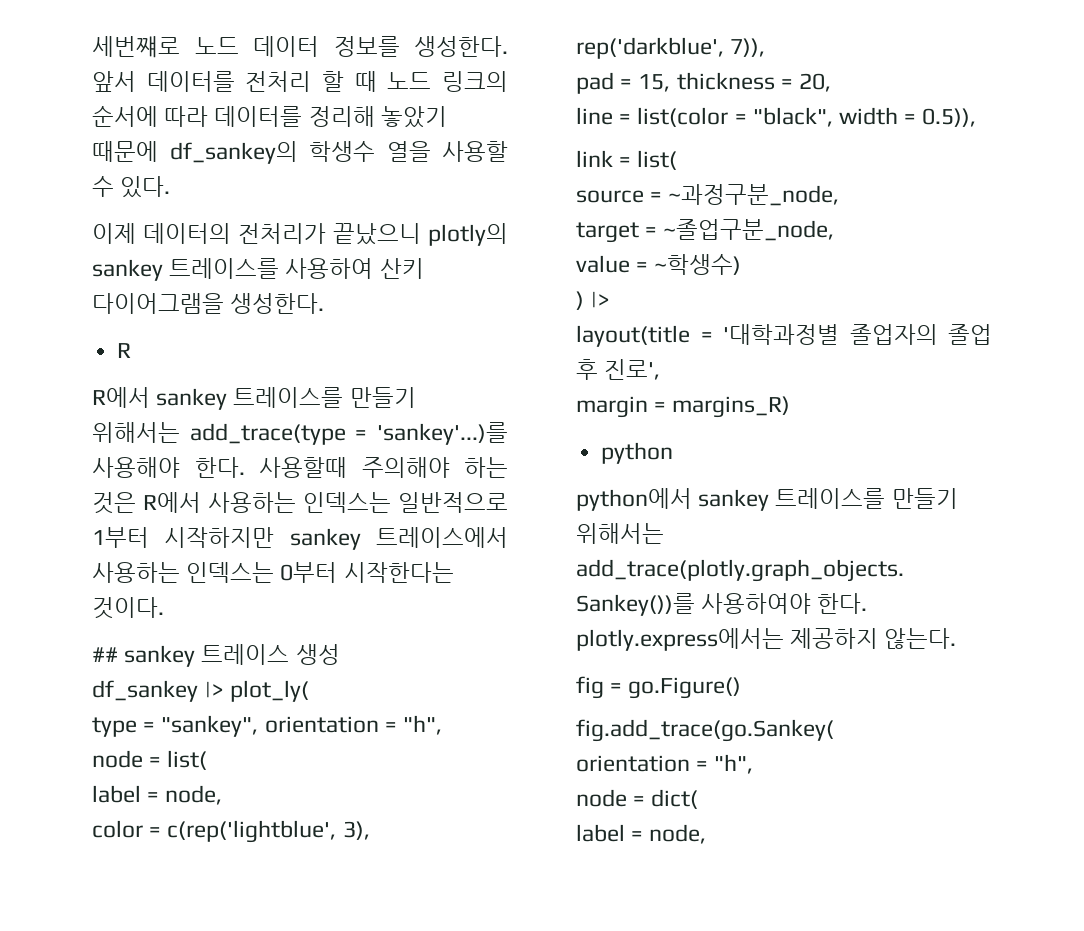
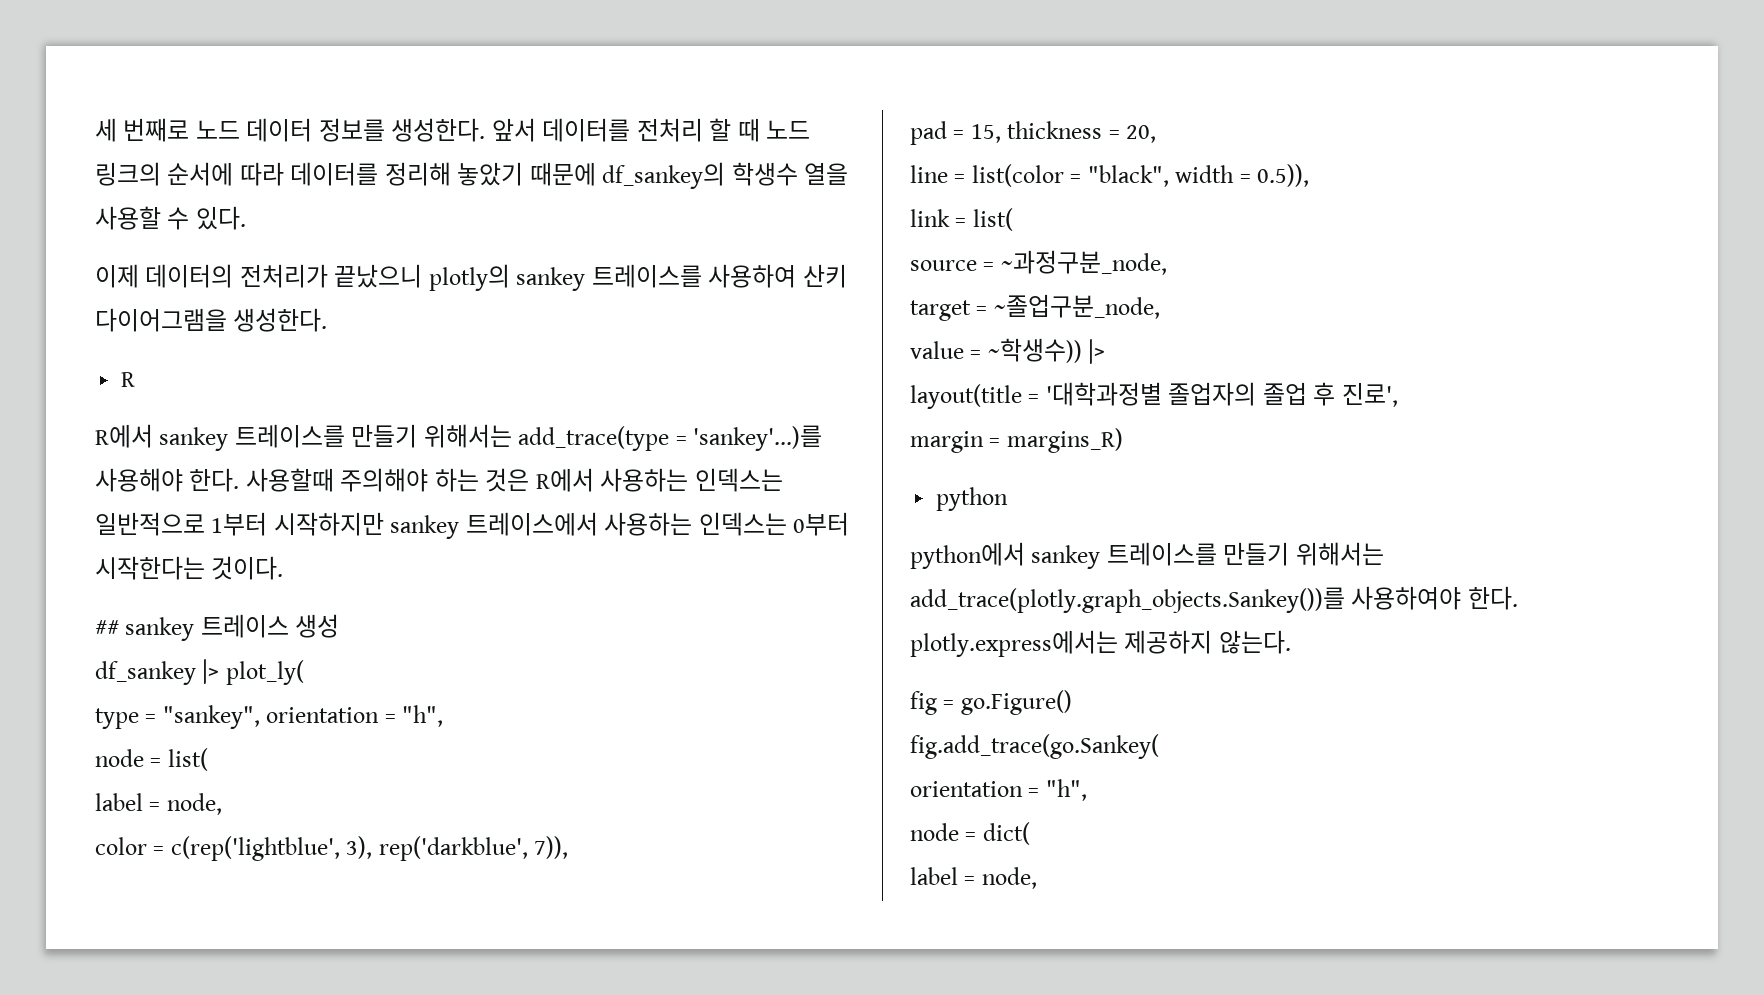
[92,36,180,58] 세번쨰로 -> [95,118,190,142] 세 번째로
[654,254,742,275] [576,291,584,310] ~학생수) // ) -> [987,338,1082,363] ~학생수))

